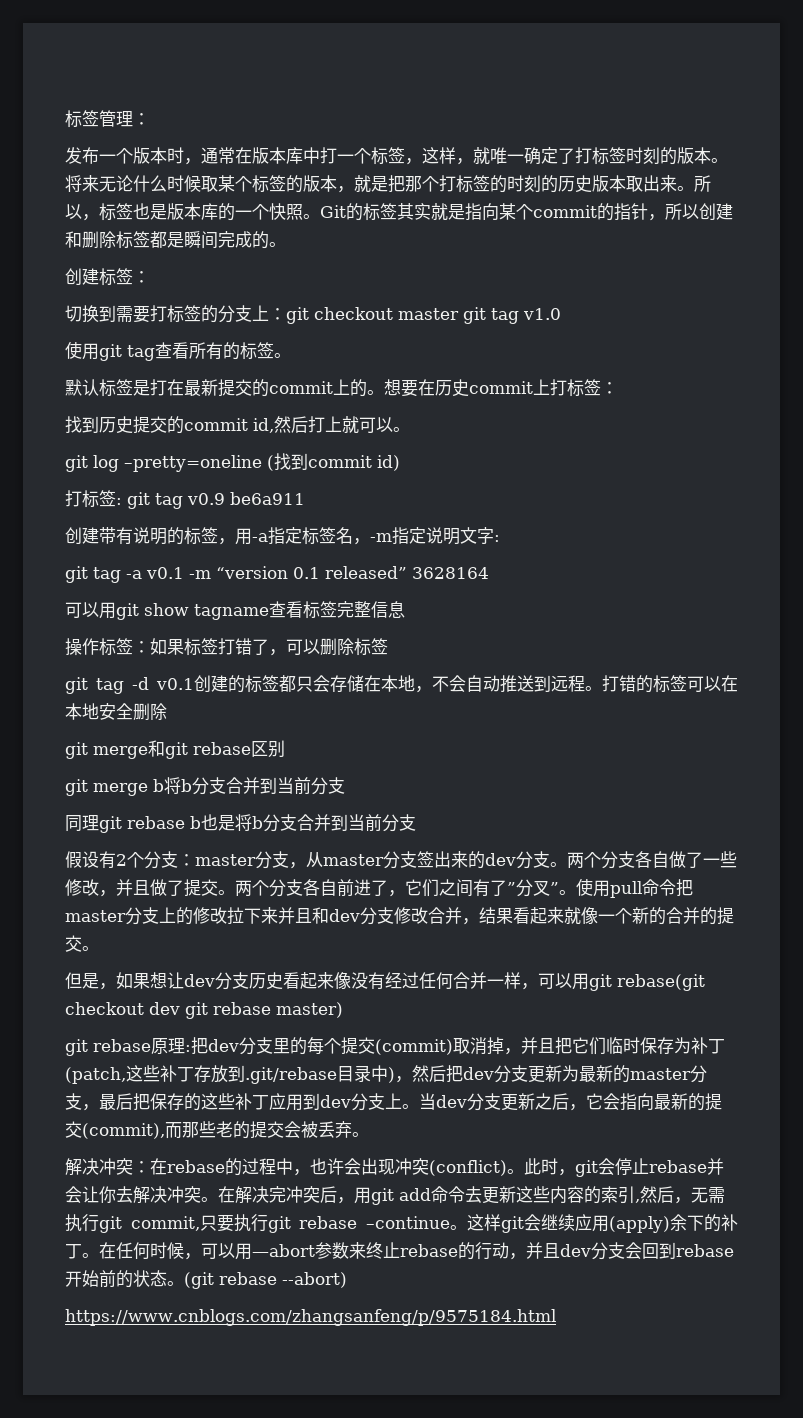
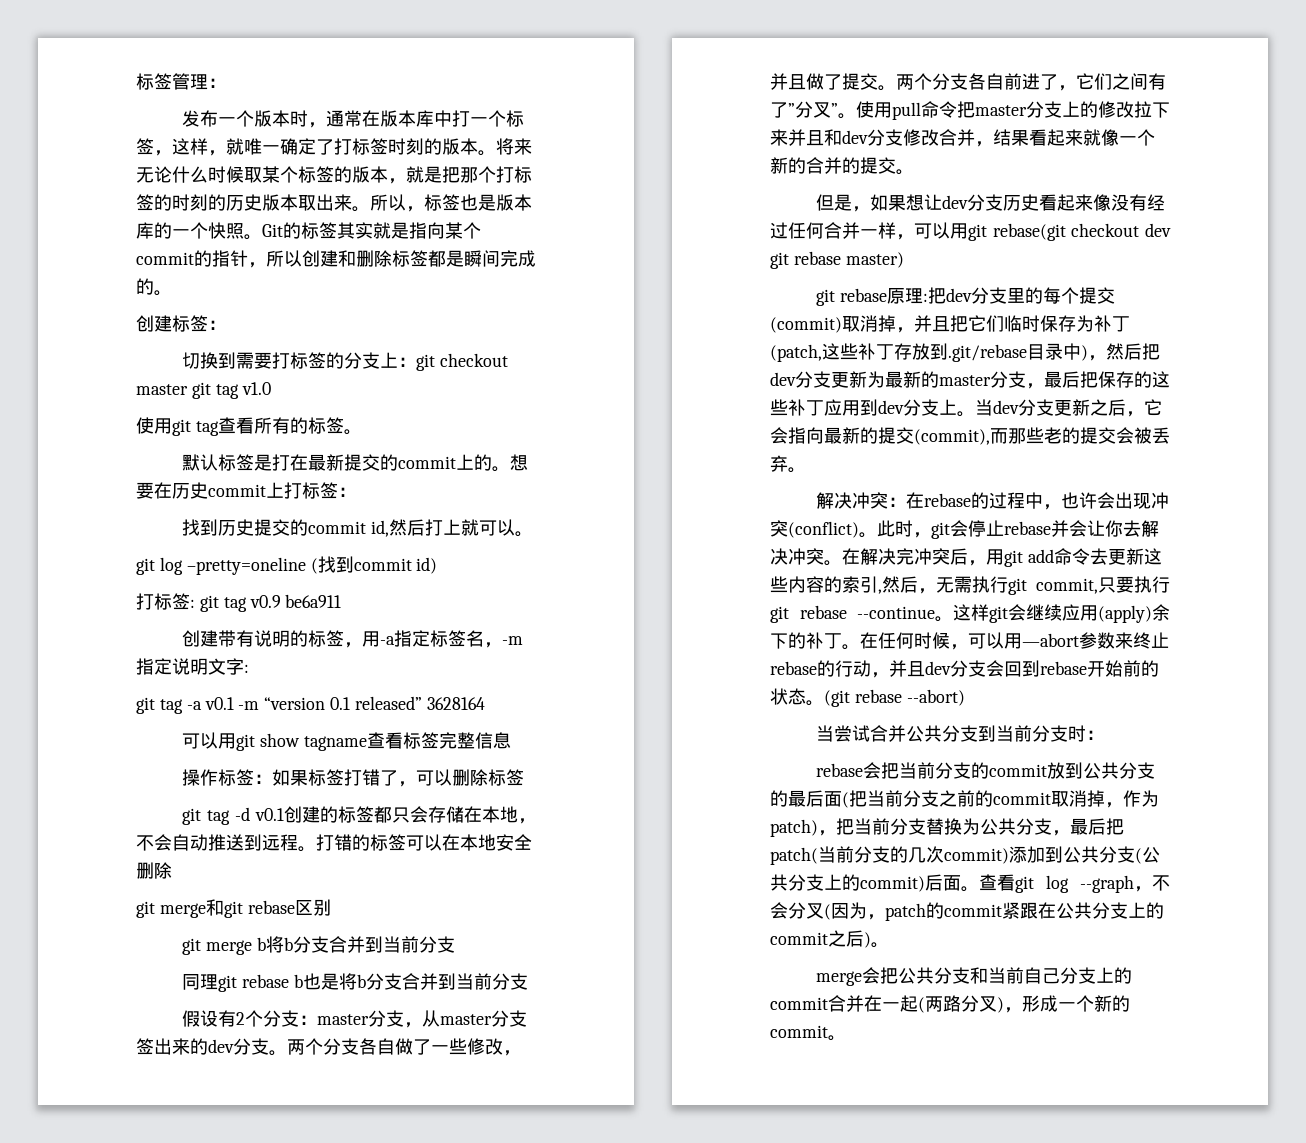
[366,1216,451,1229] –continue -> [857,606,935,619] --continue
[65,1309,556,1326] https://www.cnblogs.com/zhangsanfeng/p/9575184.html -> [816,725,1105,742] [816,762,1156,779] [770,790,1159,808] [770,818,1124,837] [770,846,1160,865] [770,874,1170,893] [770,902,1164,921] [770,930,889,948] [816,967,1133,986] [770,995,1130,1013] [770,1025,846,1041] 当尝试合并公共分支到当前分支时： // rebase会把当前分支的commit放到公共分支的最后面(把当前分支之前的commit取消掉，作为patch)，把当前分支替换为公共分支，最后把patch(当前分支的几次commit)添加到公共分支(公共分支上的commit)后面。查看git log --graph，不会分叉(因为，patch的commit紧跟在公共分支上的commit之后)。 // merge会把公共分支和当前自己分支上的commit合并在一起(两路分叉)，形成一个新的commit。

